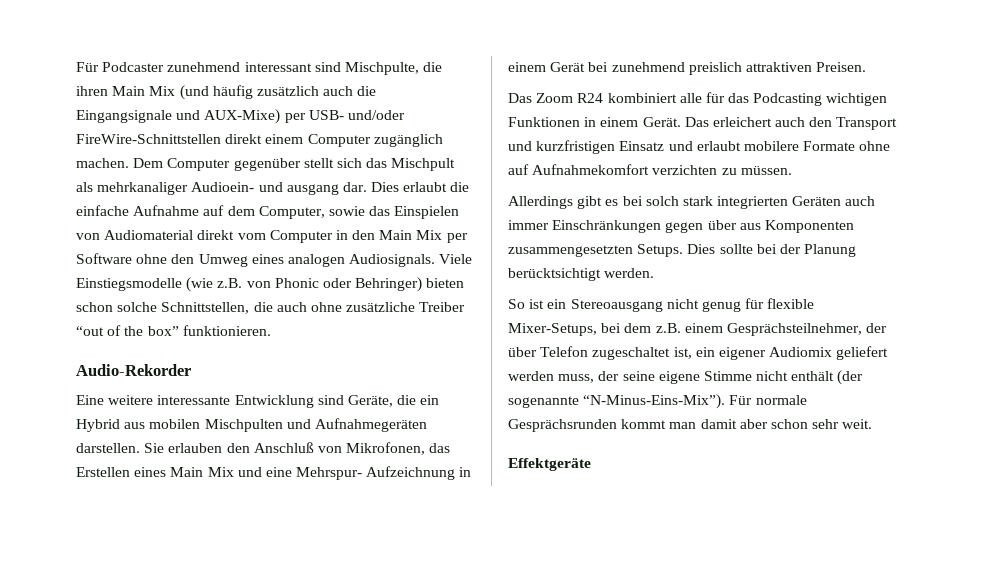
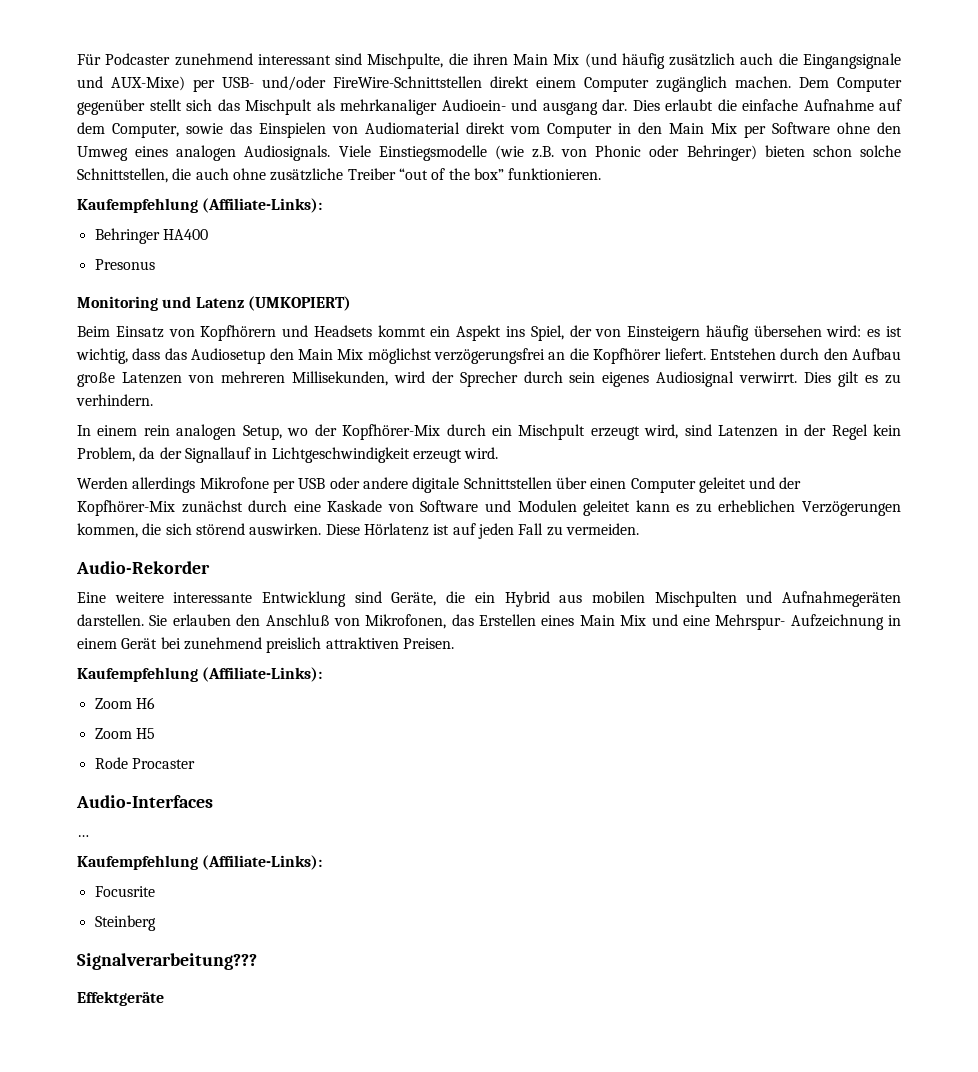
(271, 330) none -> [77,198,323,213] [94,228,208,244] [94,259,155,270] [77,296,351,311] [77,325,903,341] [76,348,901,364] [77,371,901,387] [76,394,153,406] [77,424,902,440] [77,447,499,463] [77,477,802,493] [77,500,901,516] [77,523,639,539] // Kaufempfehlung (Affiliate-Links): // Behringer HA400 // Presonus // Monitoring und Latenz (UMKOPIERT) // Beim Einsatz von Kopfhörern und Headsets kommt ein Aspekt ins Spiel, der von Einsteigern häufig übersehen wird: es ist wichtig, dass das Audiosetup den Main Mix möglichst verzögerungsfrei an die Kopfhörer liefert. Entstehen durch den Aufbau große Latenzen von mehreren Millisekunden, wird der Sprecher durch sein eigenes Audiosignal verwirrt. Dies gilt es zu verhindern. // In einem rein analogen Setup, wo der Kopfhörer-Mix durch ein Mischpult erzeugt wird, sind Latenzen in der Regel kein Problem, da der Signallauf in Lichtgeschwindigkeit erzeugt wird. // Werden allerdings Mikrofone per USB oder andere digitale Schnittstellen über einen Computer geleitet und der Kopfhörer-Mix zunächst durch eine Kaskade von Software und Modulen geleitet kann es zu erheblichen Verzögerungen kommen, die sich störend auswirken. Diese Hörlatenz ist auf jeden Fall zu vermeiden.
[508,92,888,106] [508,117,898,130] [508,140,891,154] [508,164,792,175] [508,196,876,209] [508,220,854,233] [508,244,857,257] [508,268,655,281] [508,298,815,312] [508,323,888,336] [508,346,889,360] [508,370,864,385] [508,394,807,409] [508,419,873,432] Das Zoom R24 kombiniert alle für das Podcasting wichtigen Funktionen in einem Gerät. Das erleichert auch den Transport und kurzfristigen Einsatz und erlaubt mobilere Formate ohne auf Aufnahmekomfort verzichten zu müssen. // Allerdings gibt es bei solch stark integrierten Geräten auch immer Einschränkungen gegen über aus Komponenten zusammengesetzten Setups. Dies sollte bei der Planung berücktsichtigt werden. // So ist ein Stereoausgang nicht genug für flexible Mixer-Setups, bei dem z.B. einem Gesprächsteilnehmer, der über Telefon zugeschaltet ist, ein eigener Audiomix geliefert werden muss, der seine eigene Stimme nicht enthält (der sogenannte “N-Minus-Eins-Mix”). Für normale Gesprächsrunden kommt man damit aber schon sehr weit. -> [77,667,323,682] [94,697,155,709] [94,728,155,739] [94,757,195,769] [76,795,213,808] [77,835,89,837] [77,855,323,870] [94,886,155,897] [94,915,156,931] [77,953,257,970] Kaufempfehlung (Affiliate-Links): // Zoom H6 // Zoom H5 // Rode Procaster // Audio-Interfaces // … // Kaufempfehlung (Affiliate-Links): // Focusrite // Steinberg // Signalverarbeitung???

